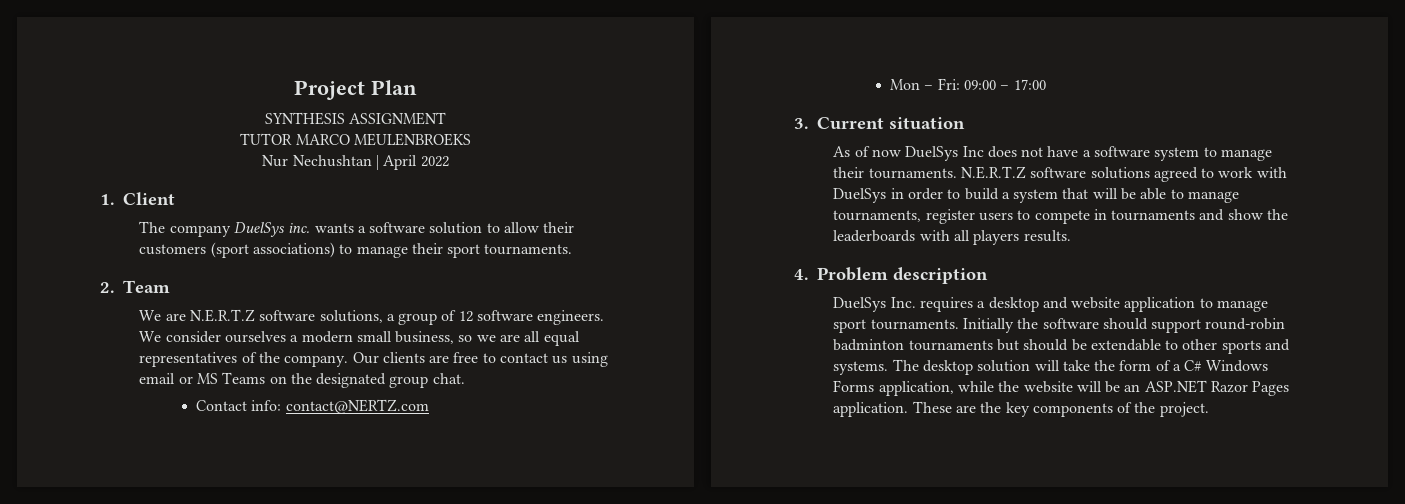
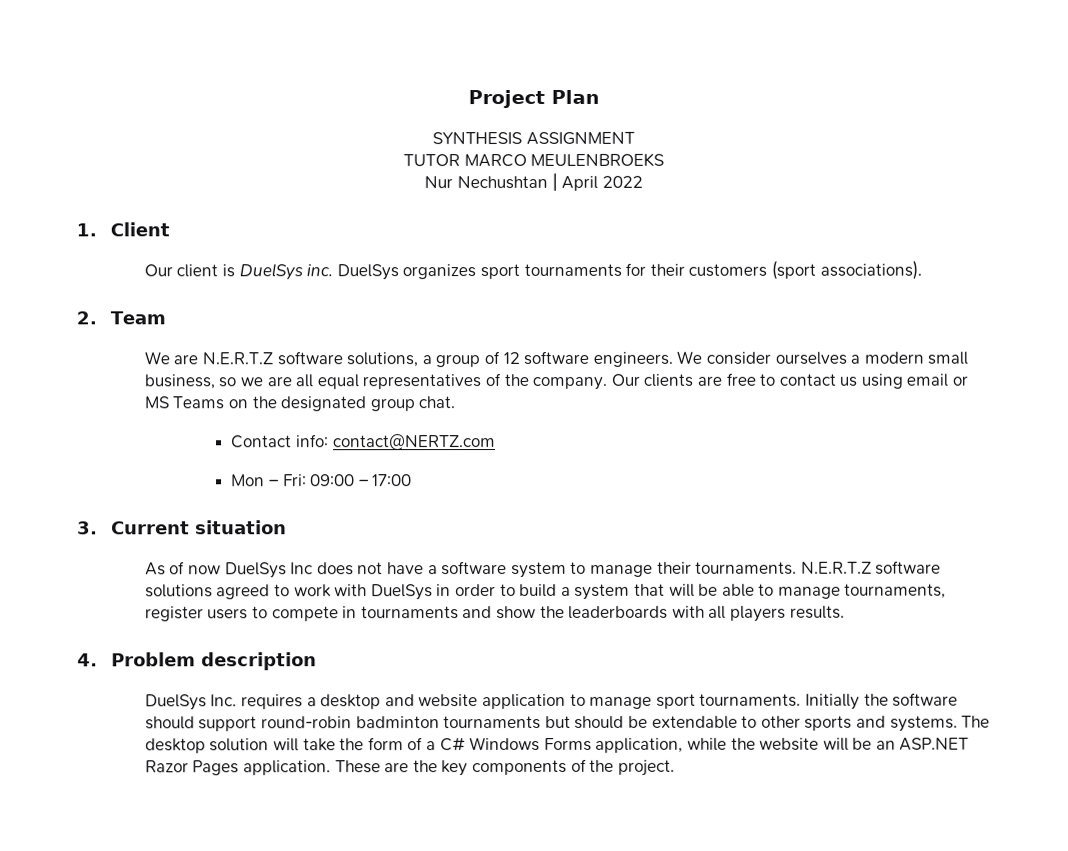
[139,221,575,237] [139,242,573,258] The company DuelSys inc. wants a software solution to allow their customers (sport associations) to manage their sport tournaments. -> [143,260,922,281] Our client is DuelSys inc. DuelSys organizes sport tournaments for their customers (sport associations).

